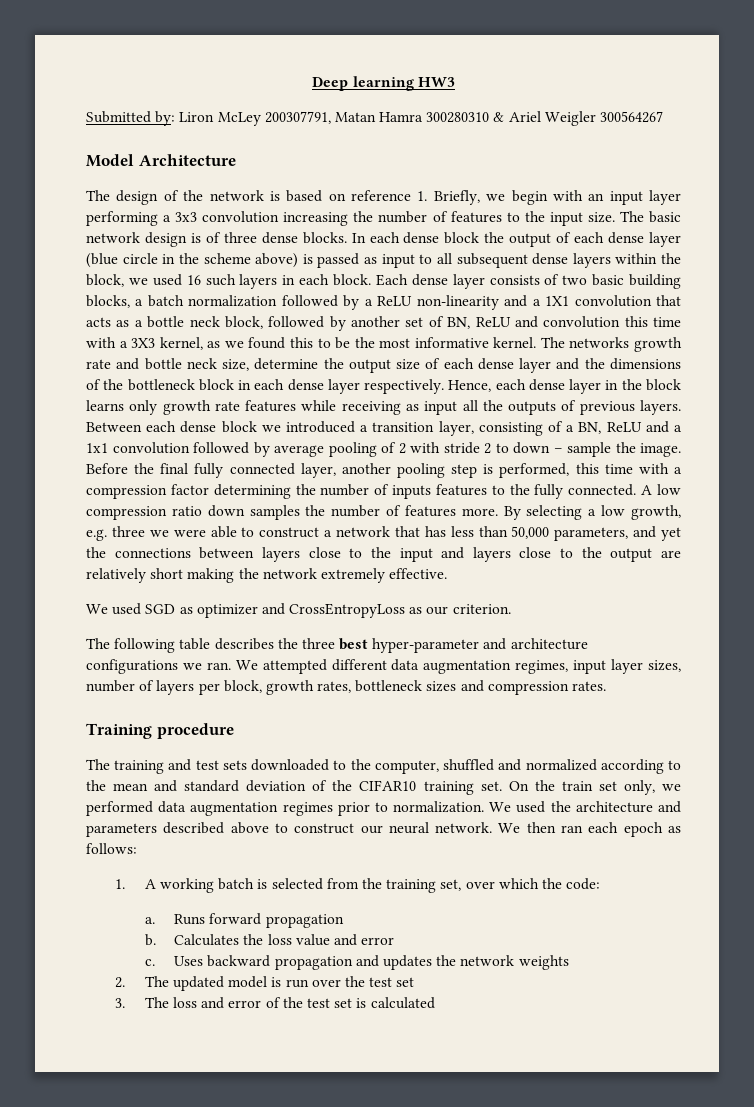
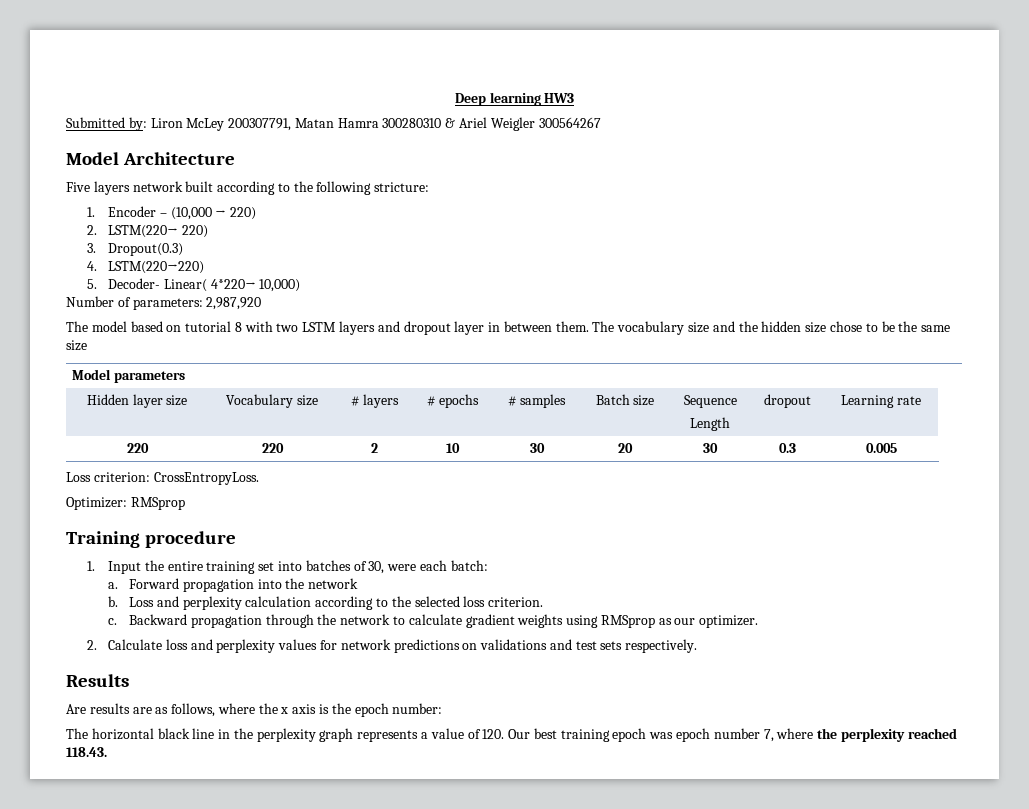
[86,190,681,205] [86,211,681,226] [86,232,681,247] [86,253,681,268] [86,274,681,289] [86,295,681,310] [86,316,681,331] [86,337,682,352] [86,358,681,373] [86,379,681,394] [86,400,681,415] [86,421,682,436] [86,442,681,457] [86,463,682,478] [86,484,681,499] [86,505,682,520] [86,526,681,541] [86,547,682,562] [86,568,448,583] [86,603,511,618] [86,638,588,653] [86,659,681,674] [86,680,607,695] [86,723,234,739] [86,759,681,774] [86,780,681,795] [86,801,681,816] [86,822,681,837] [86,843,137,854] [115,878,601,893] [144,913,344,928] [144,934,395,946] [144,955,569,970] [115,976,415,991] [115,997,435,1009] The design of the network is based on reference 1. Briefly, we begin with an input layer performing a 3x3 convolution increasing the number of features to the input size. The basic network design is of three dense blocks. In each dense block the output of each dense layer (blue circle in the scheme above) is passed as input to all subsequent dense layers within the block, we used 16 such layers in each block. Each dense layer consists of two basic building blocks, a batch normalization followed by a ReLU non-linearity and a 1X1 convolution that acts as a bottle neck block, followed by another set of BN, ReLU and convolution this time with a 3X3 kernel, as we found this to be the most informative kernel. The networks growth rate and bottle neck size, determine the output size of each dense layer and the dimensions of the bottleneck block in each dense layer respectively. Hence, each dense layer in the block learns only growth rate features while receiving as input all the outputs of previous layers. Between each dense block we introduced a transition layer, consisting of a BN, ReLU and a 1x1 convolution followed by average pooling of 2 with stride 2 to down – sample the image. Before the final fully connected layer, another pooling step is performed, this time with a compression factor determining the number of inputs features to the fully connected. A low compression ratio down samples the number of features more. By selecting a low growth, e.g. three we were able to construct a network that has less than 50,000 parameters, and yet the connections between layers close to the input and layers close to the output are relatively short making the network extremely effective. // We used SGD as optimizer and CrossEntropyLoss as our criterion. // The following table describes the three best hyper-parameter and architecture configurations we ran. We attempted different data augmentation regimes, input layer sizes, number of layers per block, growth rates, bottleneck sizes and compression rates. // Training procedure // The training and test sets downloaded to the computer, shuffled and normalized according to the mean and standard deviation of the CIFAR10 training set. On the train set only, we performed data augmentation regimes prior to normalization. We used the architecture and parameters described above to construct our neural network. We then ran each epoch as follows: // 1. A working batch is selected from the training set, over which the code: // a. Runs forward propagation // b. Calculates the loss value and error // c. Uses backward propagation and updates the network weights // 2. The updated model is run over the test set // 3. The loss and error of the test set is calculated -> [66,181,430,195] [87,206,257,220] [87,225,208,238] [87,243,184,256] [87,261,205,274] [87,278,301,292] [66,296,262,310] [66,321,951,335] [66,340,87,351] [72,369,185,383] [86,394,188,408] [226,394,318,408] [350,394,400,408] [426,394,480,408] [507,394,567,408] [595,394,655,406] [683,395,737,408] [690,417,730,431] [763,394,811,408] [841,395,921,408] [126,443,149,453] [261,443,284,453] [371,443,378,453] [446,443,460,453] [529,443,545,453] [618,443,633,453] [703,443,718,453] [778,443,796,453] [865,443,897,453] [66,472,259,485] [66,497,185,510] [66,531,237,548] [87,560,488,574] [108,578,359,592] [108,596,544,610] [108,614,759,628] [87,639,698,653] [66,674,129,687] [66,703,443,717] [66,728,957,742] [66,747,107,757] Five layers network built according to the following stricture: // 1. Encoder – (10,000 → 220) // 2. LSTM(220→ 220) // 3. Dropout(0.3) // 4. LSTM(220→220) // 5. Decoder- Linear( 4*220→ 10,000) // Number of parameters: 2,987,920 // The model based on tutorial 8 with two LSTM layers and dropout layer in between them. The vocabulary size and the hidden size chose to be the same size // Model parameters // Hidden layer size | Vocabulary size | # layers | # epochs | # samples | Batch size | Sequence // Length | dropout | Learning rate // 220 | 220 | 2 | 10 | 30 | 20 | 30 | 0.3 | 0.005 // Loss criterion: CrossEntropyLoss. // Optimizer: RMSprop // Training procedure // 1. Input the entire training set into batches of 30, were each batch: // a. Forward propagation into the network // b. Loss and perplexity calculation according to the selected loss criterion. // c. Backward propagation through the network to calculate gradient weights using RMSprop as our optimizer. // 2. Calculate loss and perplexity values for network predictions on validations and test sets respectively. // Results // Are results are as follows, where the x axis is the epoch number: // The horizontal black line in the perplexity graph represents a value of 120. Our best training epoch was epoch number 7, where the perplexity reached 118.43.

